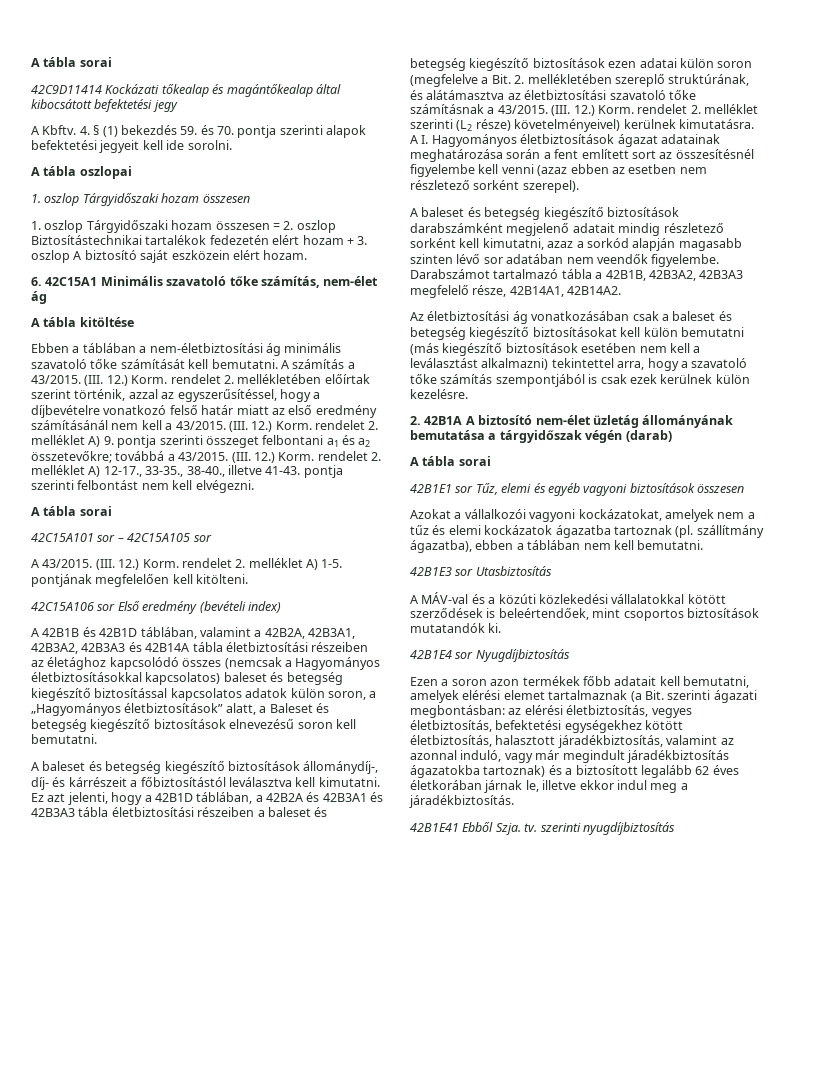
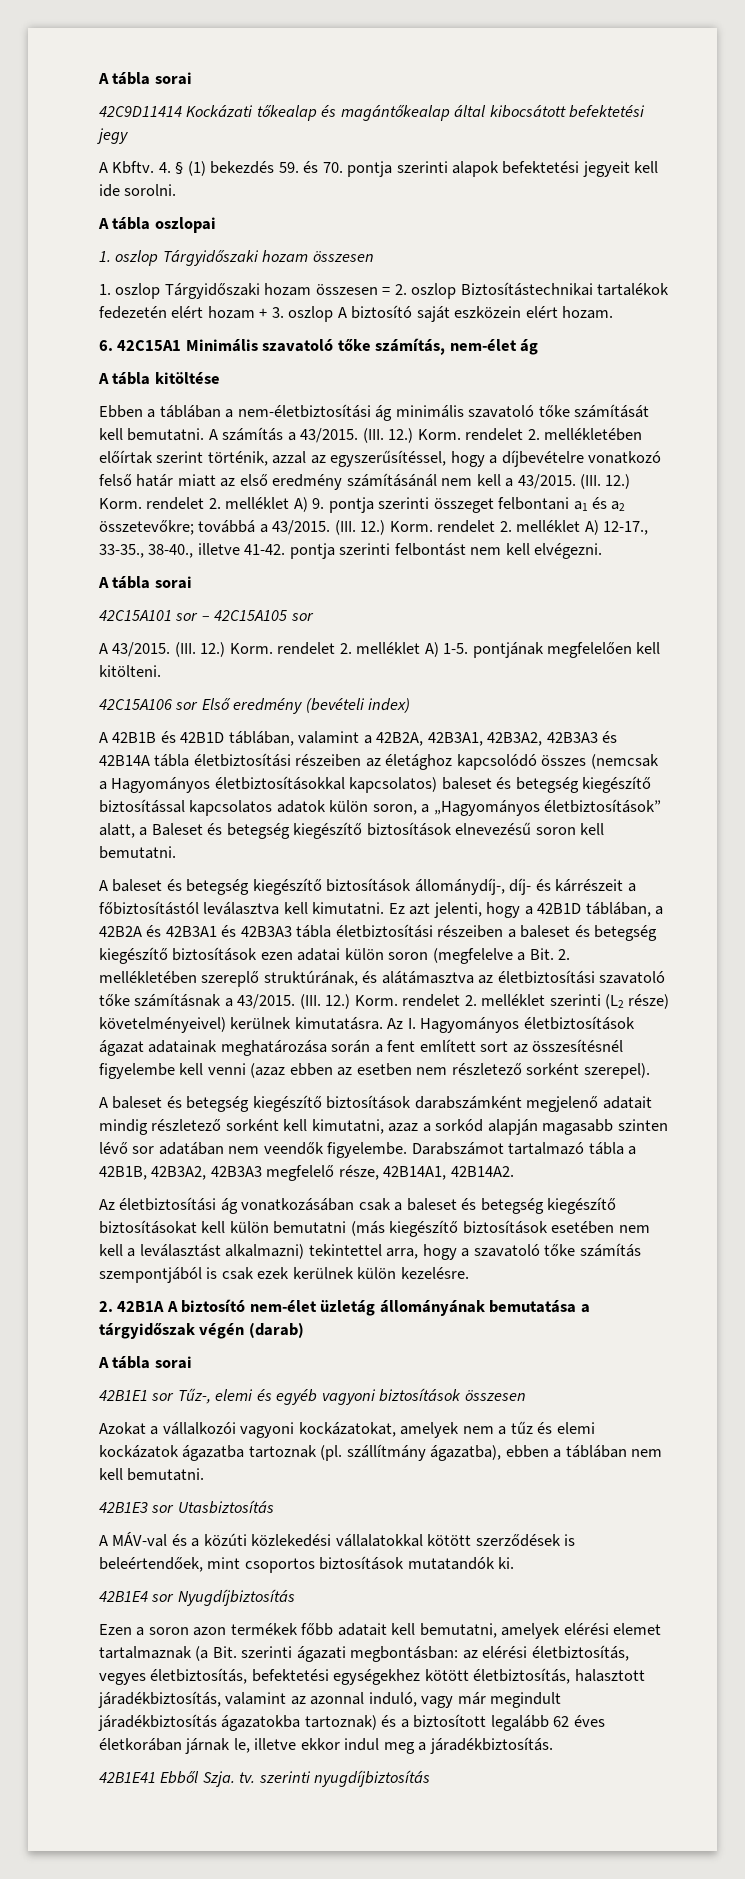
[265,466,301,475] 41-43. -> [244,544,286,555] 41-42.
[410,135,418,144] A -> [387,1018,404,1029] Az
[475,482,498,495] Tűz, -> [177,1388,211,1404] Tűz-,

